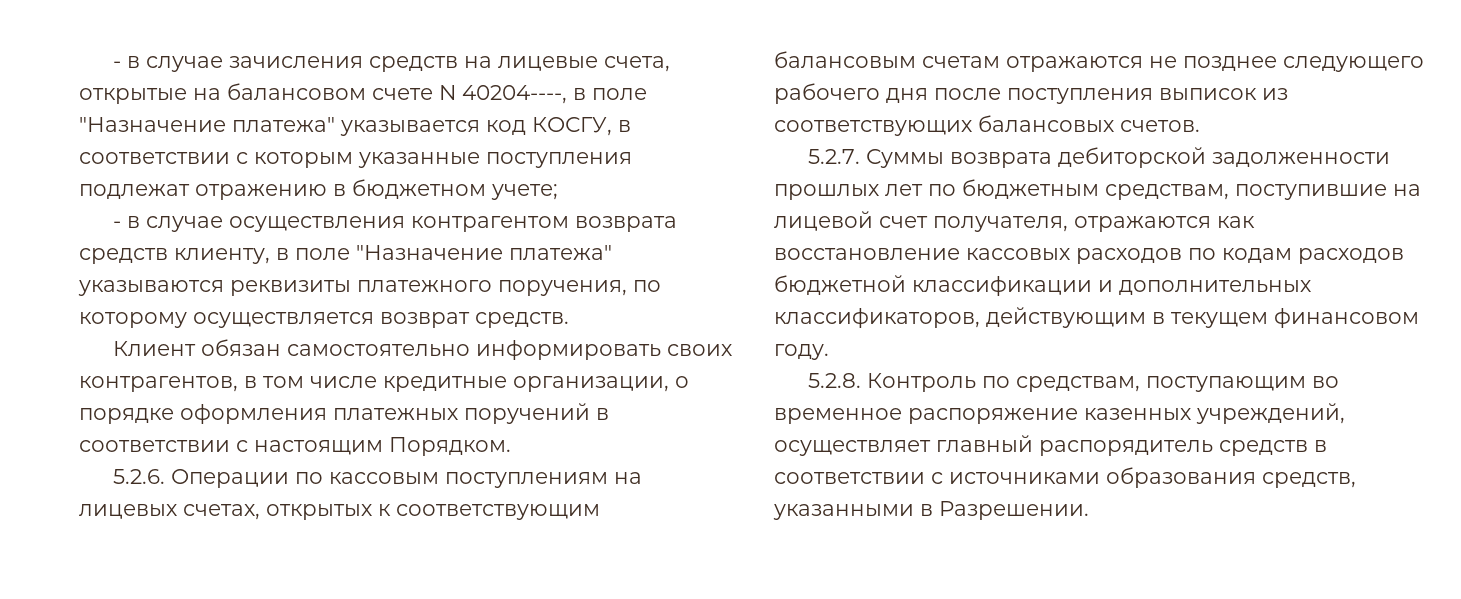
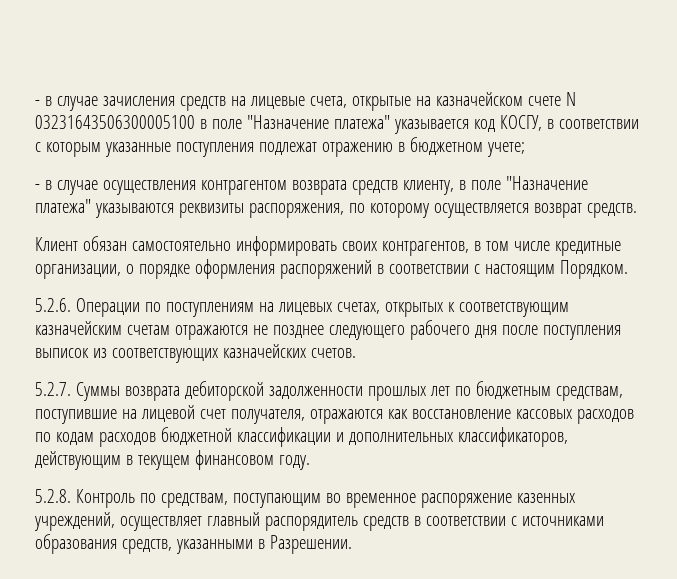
[227,83,366,100] балансовом -> [435,92,523,106] казначейском
[462,85,567,104] 40204----, -> [35,115,195,129] 03231643506300005100
[357,280,627,296] платежного поручения, -> [248,203,344,218] распоряжения,
[333,403,590,424] платежных поручений -> [279,260,372,279] распоряжений
[329,472,440,485] кассовым -> (161, 307) none
[774,51,916,69] балансовым -> [35,321,122,335] казначейским
[978,115,1114,133] балансовых -> [222,344,306,358] казначейских

